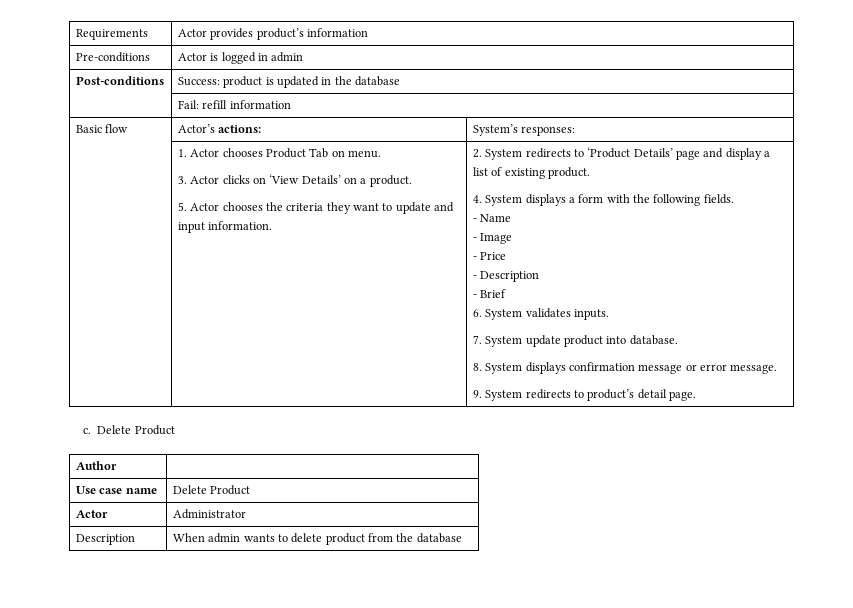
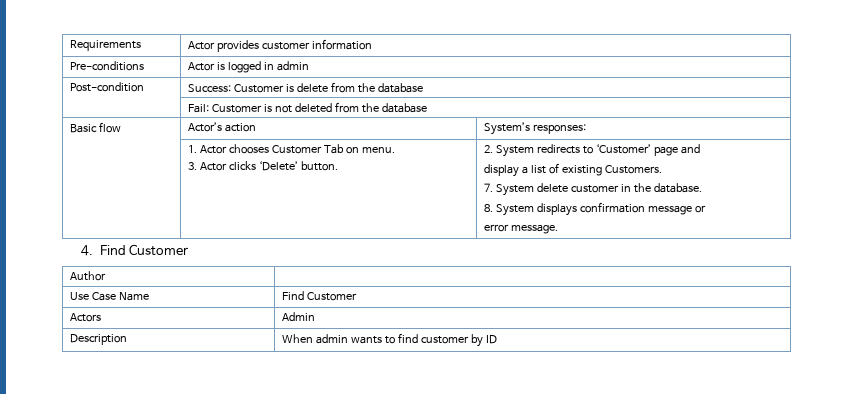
[256,28,304,40] product’s -> [262,42,311,50] customer
[75,76,164,85] Post-conditions -> [70,82,145,92] Post-condition
[223,76,332,88] product is updated in -> [234,82,356,93] Customer is delete from
[202,100,291,109] refill information -> [212,102,428,113] Customer is not deleted from the database
[218,125,262,133] actions: -> [225,123,257,132] action
[265,148,306,158] Product -> [272,145,323,154] Customer
[252,174,412,187] [177,202,455,214] [177,221,273,233] on ‘View Details’ on a product. // 5. Actor chooses the criteria they want to update and input information. -> [259,161,339,171] ‘Delete’ button.
[587,147,673,158] ‘Product Details’ -> [596,144,652,154] ‘Customer’
(724, 153) none -> (701, 149) //
[547,167,590,179] [472,194,734,206] [472,214,512,222] [472,233,513,244] [472,252,507,260] [472,271,540,282] [472,289,507,298] [472,308,609,320] [472,335,627,347] product. // 4. System displays a form with the following fields. // - Name // - Image // - Price // - Description // - Brief // 6. System validates inputs. // 7. System update product into -> [605,165,663,174] [484,183,652,196] Customers. // 7. System delete customer in the
(697, 367) none -> (707, 209) //
[472,389,697,401] [82,425,175,435] [75,461,117,470] [75,486,157,494] [172,485,251,495] [75,510,108,518] [172,509,246,519] // 9. System redirects to product’s detail page. // c. Delete Product // Author | // Use case name | Delete Product // Actor | Administrator -> [81,244,189,256] [70,271,107,281] [70,292,150,301] [282,291,358,301] [70,313,102,322] [282,312,316,321] // 4. Find Customer // Author | // Use Case Name | Find Customer // Actors | Admin
[291,533,462,545] delete product from the database -> [398,333,498,347] find customer by ID

